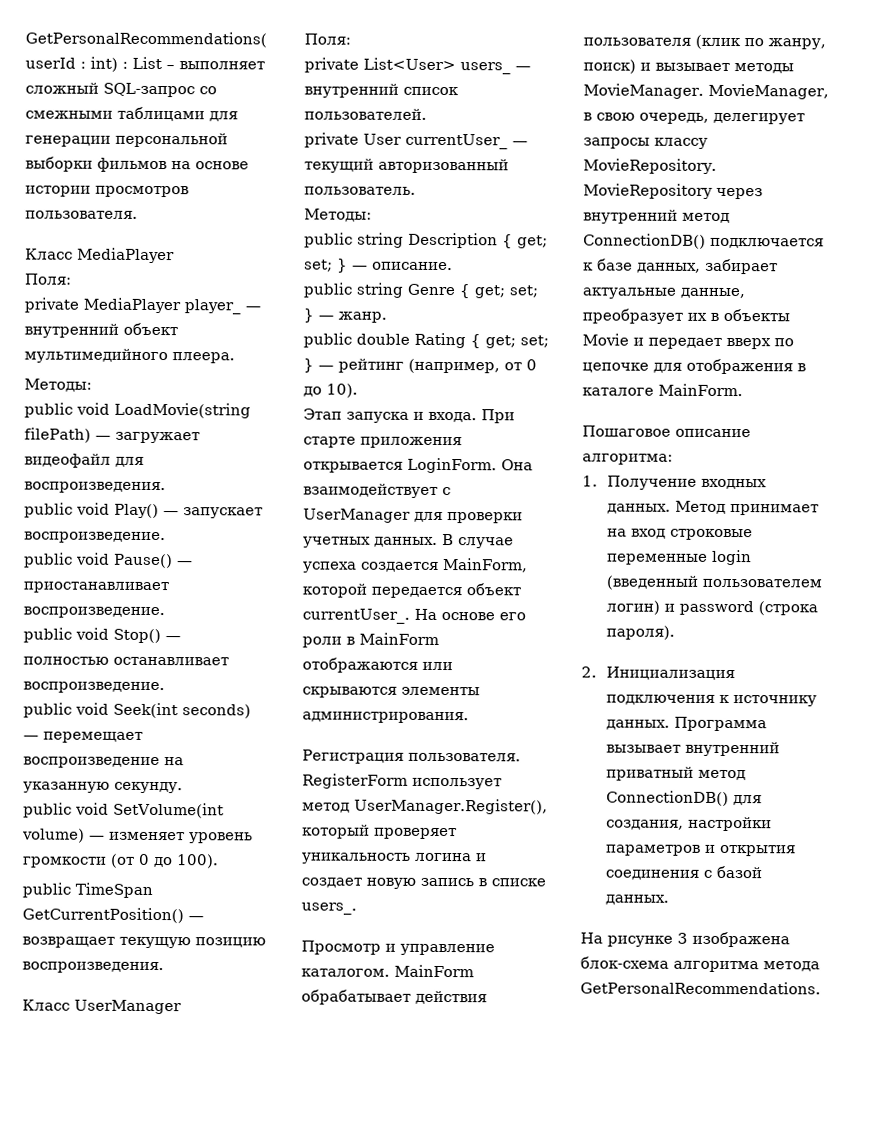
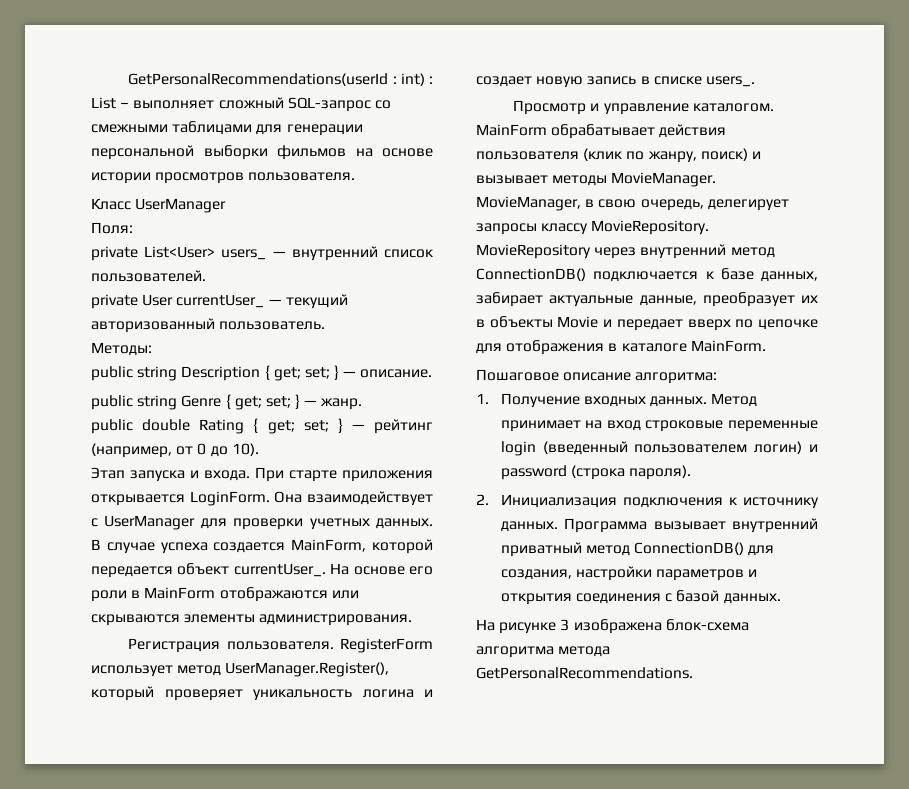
[25,247,175,264] [24,273,72,285] [24,297,261,315] [24,322,178,338] [24,348,235,364] [24,378,92,392] [24,402,251,419] [24,427,200,444] [24,453,144,468] [24,481,166,494] [24,502,263,519] [24,531,166,544] [24,552,193,569] [23,581,169,594] [23,606,165,619] [23,627,181,644] [23,656,229,666] [23,681,165,694] [23,702,251,719] [23,731,143,743] [23,756,184,769] [23,781,183,794] [23,802,224,819] [22,828,253,844] [22,853,219,869] [22,882,153,898] [22,907,204,924] [22,936,266,949] [22,961,164,974] // Класс MediaPlayer // Поля: // private MediaPlayer player_ — внутренний объект мультимедийного плеера. // Методы: // public void LoadMovie(string filePath) — загружает видеофайл для воспроизведения. // public void Play() — запускает воспроизведение. // public void Pause() — приостанавливает воспроизведение. // public void Stop() — полностью останавливает воспроизведение. // public void Seek(int seconds) — перемещает воспроизведение на указанную секунду. // public void SetVolume(int volume) — изменяет уровень громкости (от 0 до 100). // public TimeSpan GetCurrentPosition() — возвращает текущую позицию воспроизведения. -> (356, 176) none

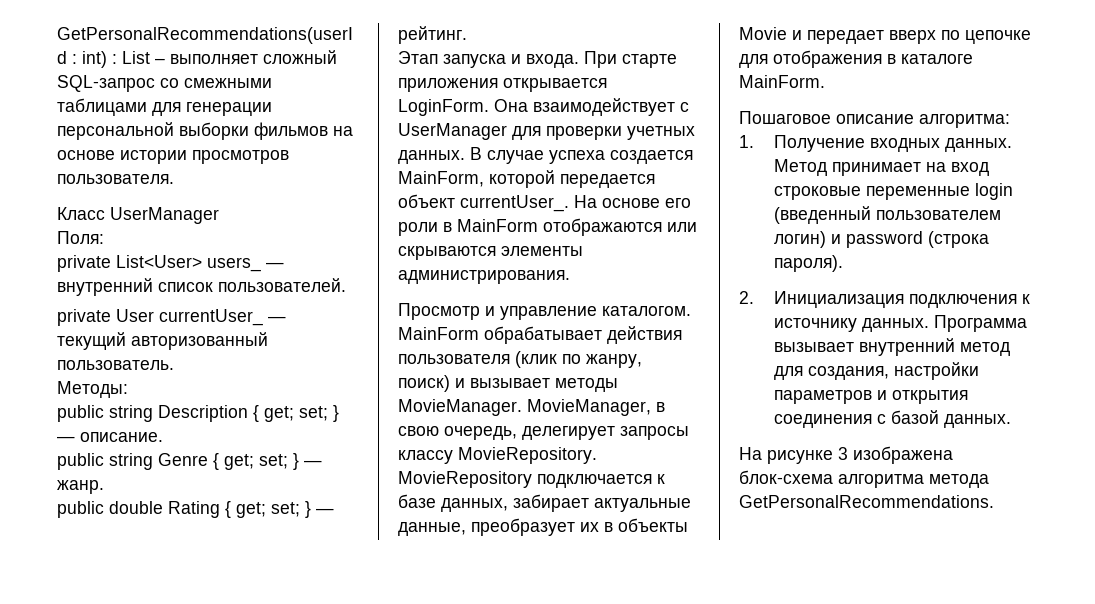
[374,419,433,434] [91,443,259,458] рейтинг (например, от 0 до 10). -> [398,26,467,44] рейтинг.
[128,638,433,653] [91,662,390,677] [91,686,433,701] [476,76,755,88] // Регистрация пользователя. RegisterForm использует метод UserManager.Register(), который проверяет уникальность логина и создает новую запись в списке users_. -> (570, 277) none
[594,244,775,259] [476,268,586,281] через внутренний метод ConnectionDB() -> (532, 479) none
[500,542,745,557] приватный метод ConnectionDB() -> [959,342,1010,356] метод

